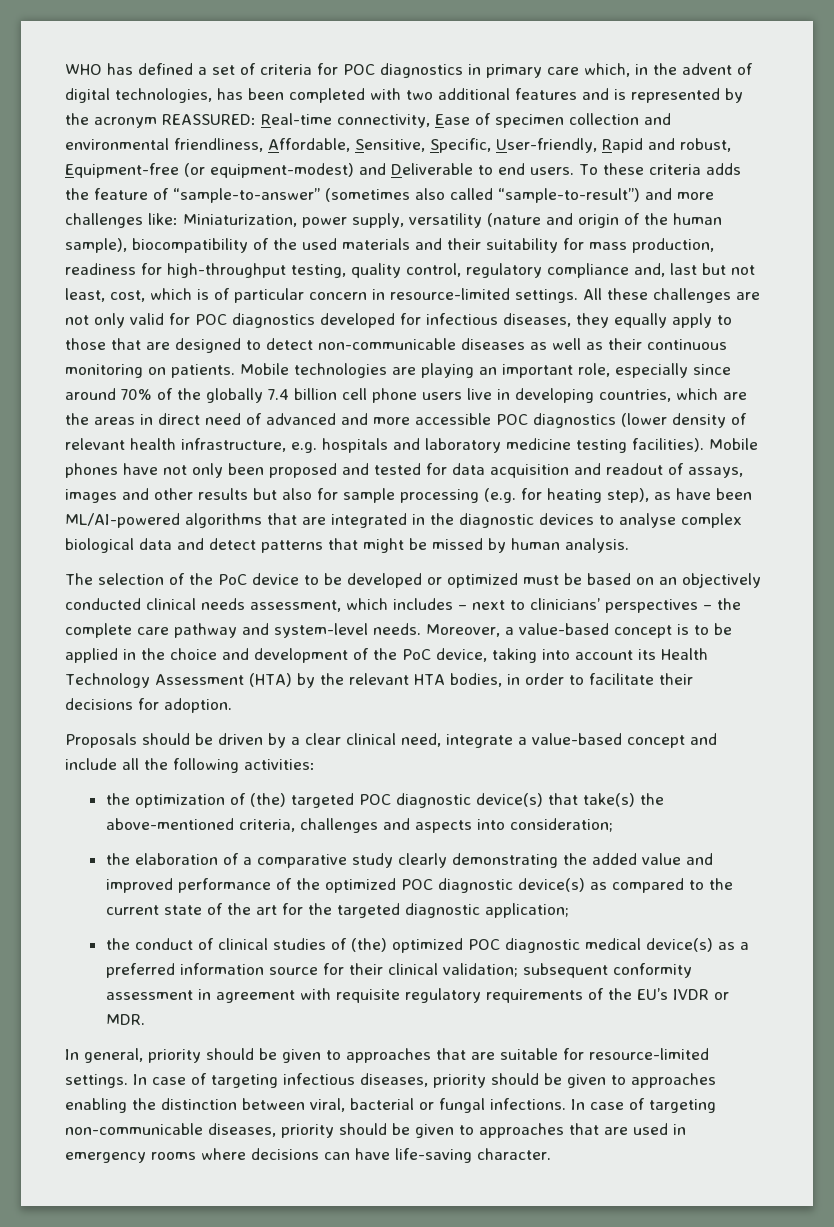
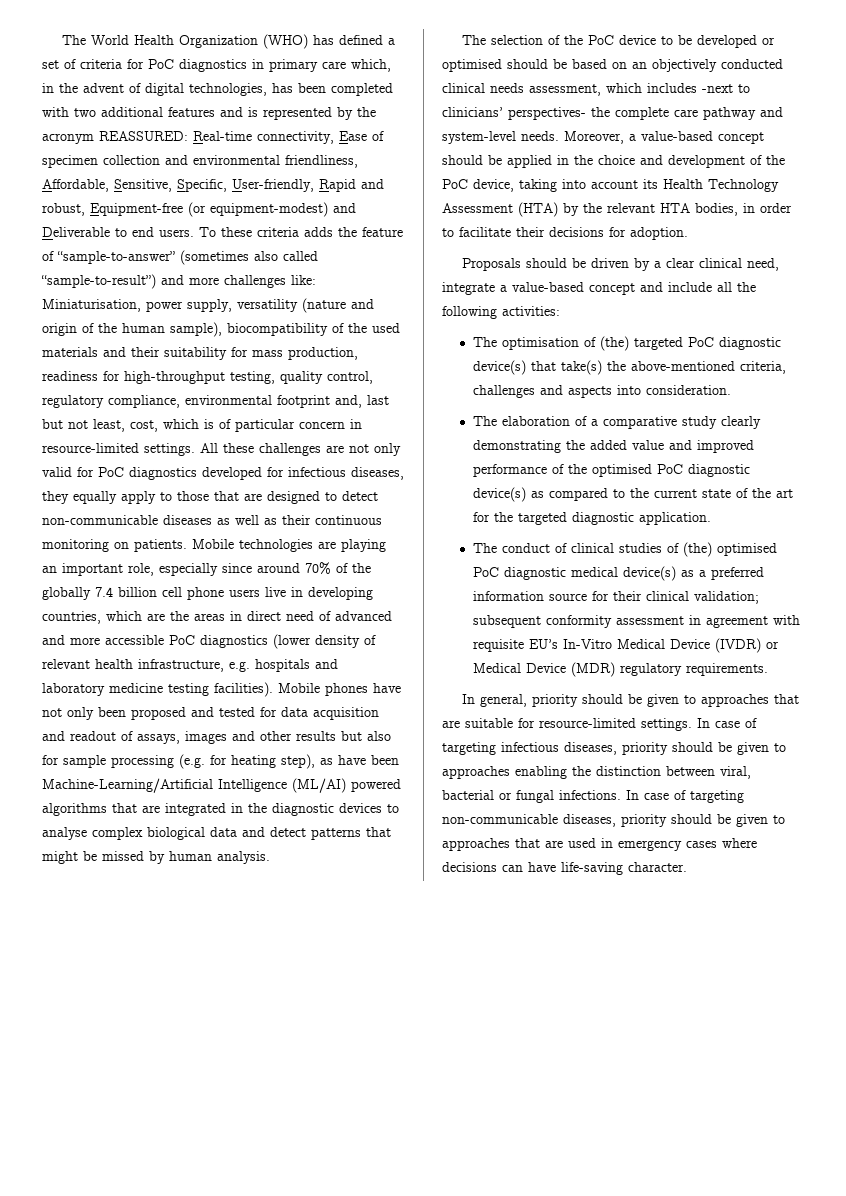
[65,64,102,75] WHO -> [61,34,308,49] The World Health Organization (WHO)
[343,64,375,75] POC -> [148,59,174,69] PoC
[183,214,297,227] Miniaturization, -> [42,299,141,312] Miniaturisation,
[547,263,629,278] compliance -> [108,395,330,408] compliance, environmental footprint
[195,314,227,325] POC -> [98,467,124,477] PoC
[496,414,528,425] POC -> [169,635,195,645] PoC
[65,513,180,528] ML/AI-powered -> [42,778,401,793] Machine-Learning/Artificial Intelligence (ML/AI) powered
[447,573,559,588] optimized must -> [442,59,548,72] optimised should
[458,598,712,613] – next to clinicians’ perspectives – -> [702,84,750,93] [442,107,586,120] -next to clinicians’ perspectives-
[677,624,709,635] is to -> [442,155,483,165] should
[105,793,225,808] the optimization -> [473,337,580,350] The optimisation
[358,794,391,805] POC -> [688,337,715,347] PoC
[509,818,613,832] [105,853,130,865] consideration; // the -> [646,385,732,395] [473,416,498,426] consideration. // The
[324,878,433,893] optimized POC -> [592,464,684,477] optimised PoC
[484,903,569,918] [105,938,130,950] application; // the -> [639,512,712,525] [473,543,498,553] application. // The
[391,938,500,953] optimized POC -> [717,543,778,556] [473,567,500,577] optimised PoC
[404,988,729,1003] [105,1014,145,1025] regulatory requirements of the EU’s IVDR or MDR. -> [529,638,780,653] [473,662,769,677] EU’s In-Vitro Medical Device (IVDR) or Medical Device (MDR) regulatory requirements.
[151,1152,196,1160] rooms -> [686,841,717,848] cases

